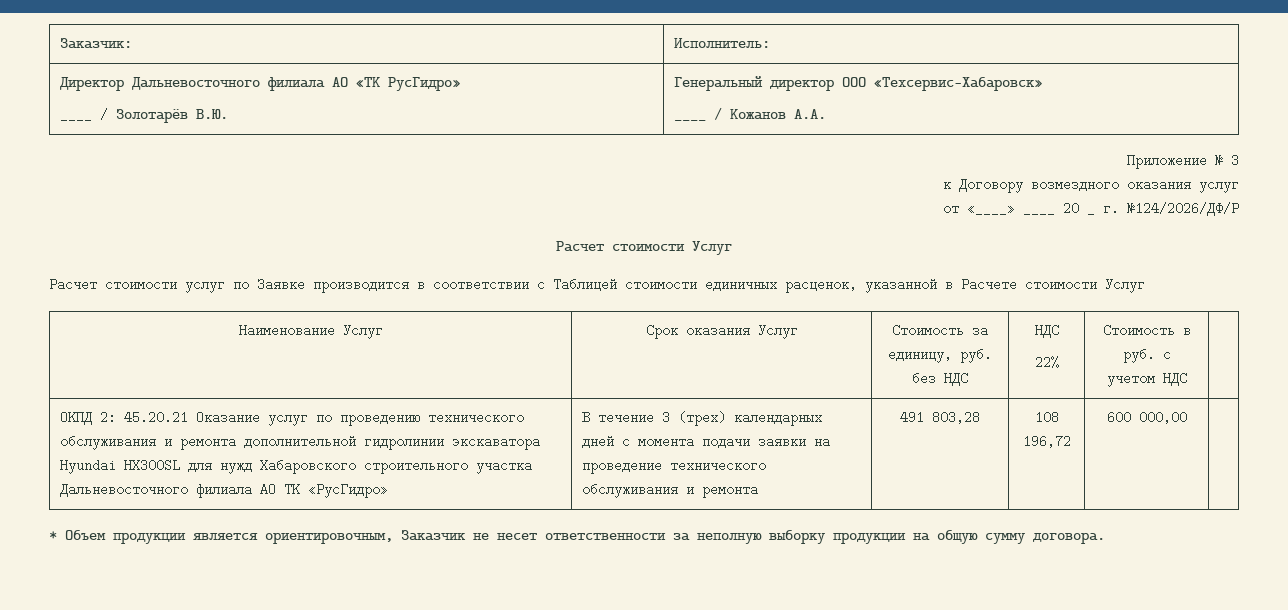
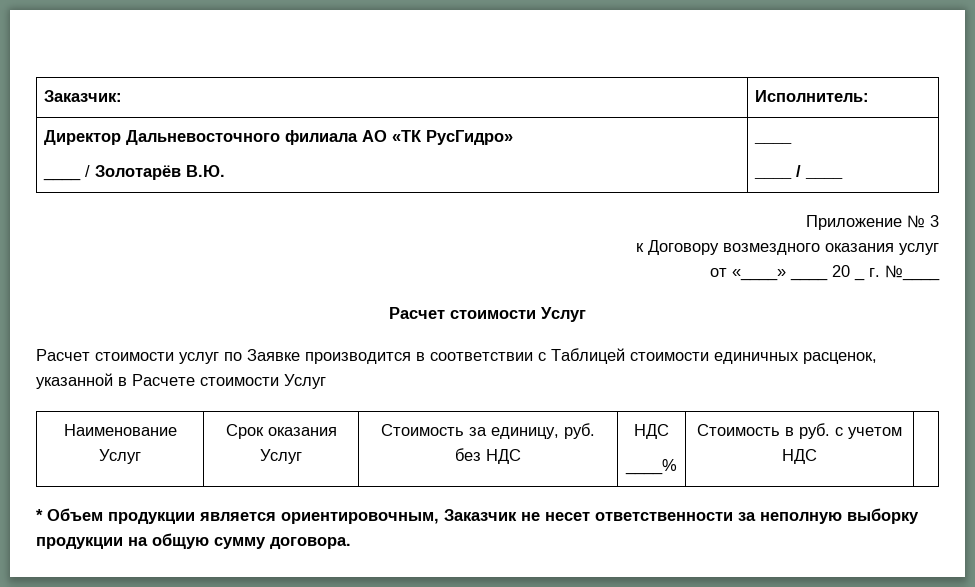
[673,76,1042,91] [673,107,826,121] Генеральный директор ООО «Техсервис-Хабаровск» // ____ / Кожанов А.А. -> [754,142,793,144] [754,177,793,179] [796,165,802,177] [805,177,844,179] ____ // ____ / ____
[1127,200,1239,216] №124/2026/ДФ/Р -> [885,265,940,281] №____
[1034,356,1059,369] 22% -> [625,459,677,475] ____%
[59,409,524,426] [59,433,540,450] [59,457,532,474] [59,481,388,498] [581,409,822,426] [581,433,830,449] [581,457,766,474] [581,481,758,498] [900,411,980,424] [1034,411,1059,424] [1022,435,1071,448] [1106,411,1187,424] // ОКПД 2: 45.20.21 Оказание услуг по проведению технического обслуживания и ремонта дополнительной гидролинии экскаватора Hyundai HX300SL для нужд Хабаровского строительного участка Дальневосточного филиала АО ТК «РусГидро» | В течение 3 (трех) календарных дней с момента подачи заявки на проведение технического обслуживания и ремонта | 491 803,28 | 108 196,72 | 600 000,00 | -> (817, 456) none

